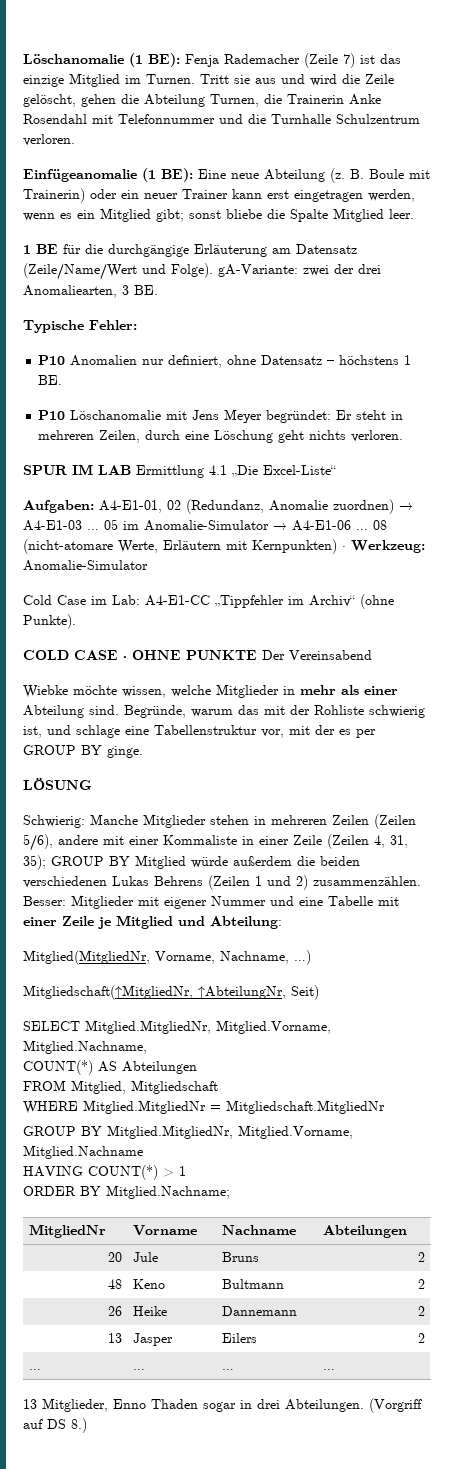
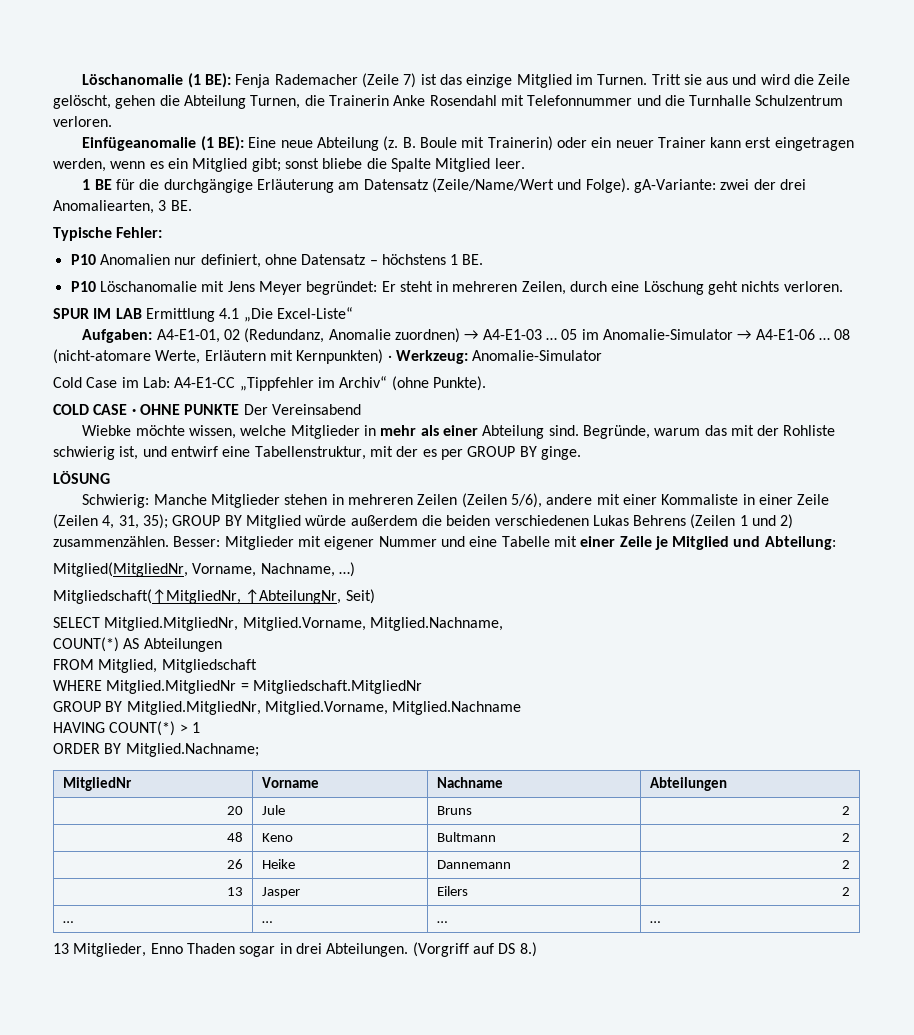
[76,725,284,738] schlage eine Tabellenstruktur vor, -> [170,446,366,460] entwirf eine Tabellenstruktur,

